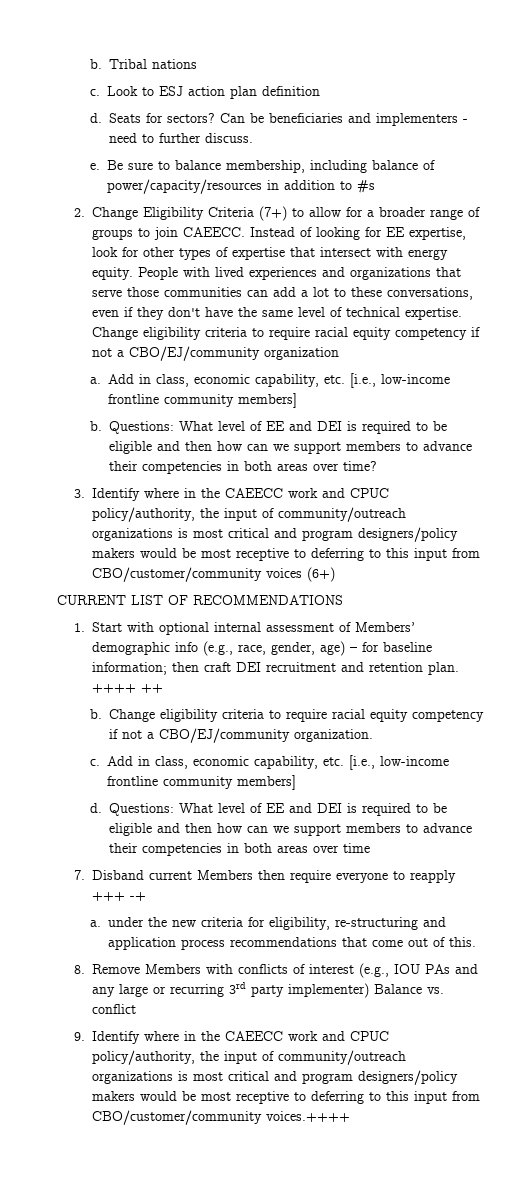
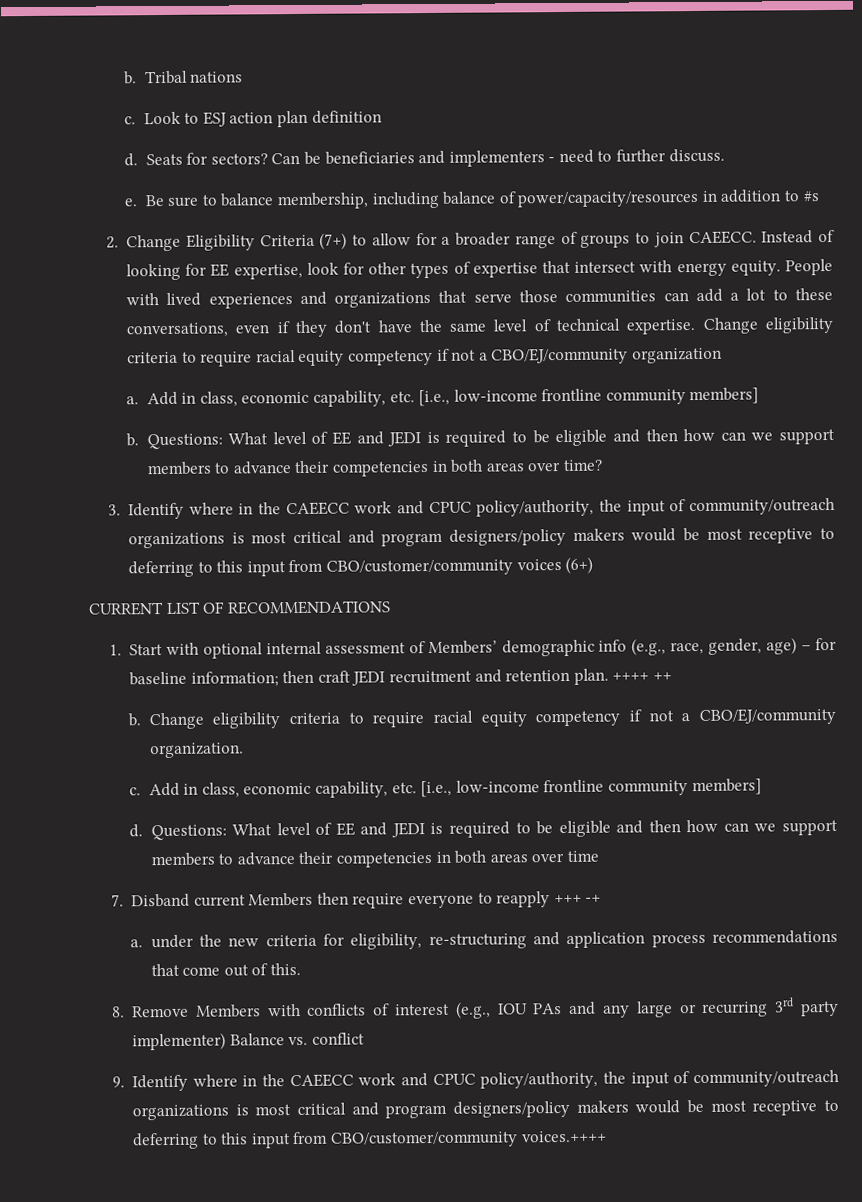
[317,421,343,431] DEI -> [387,431,422,447] JEDI
[235,662,261,672] DEI -> [351,670,386,686] JEDI
[317,803,343,813] DEI -> [390,822,425,838] JEDI

